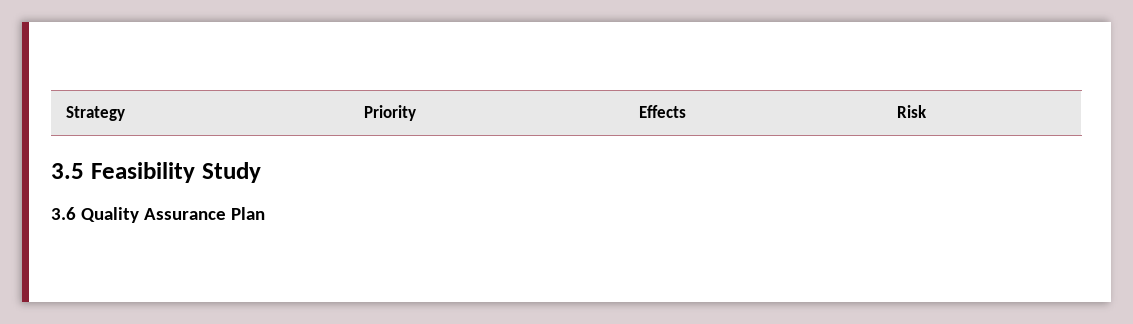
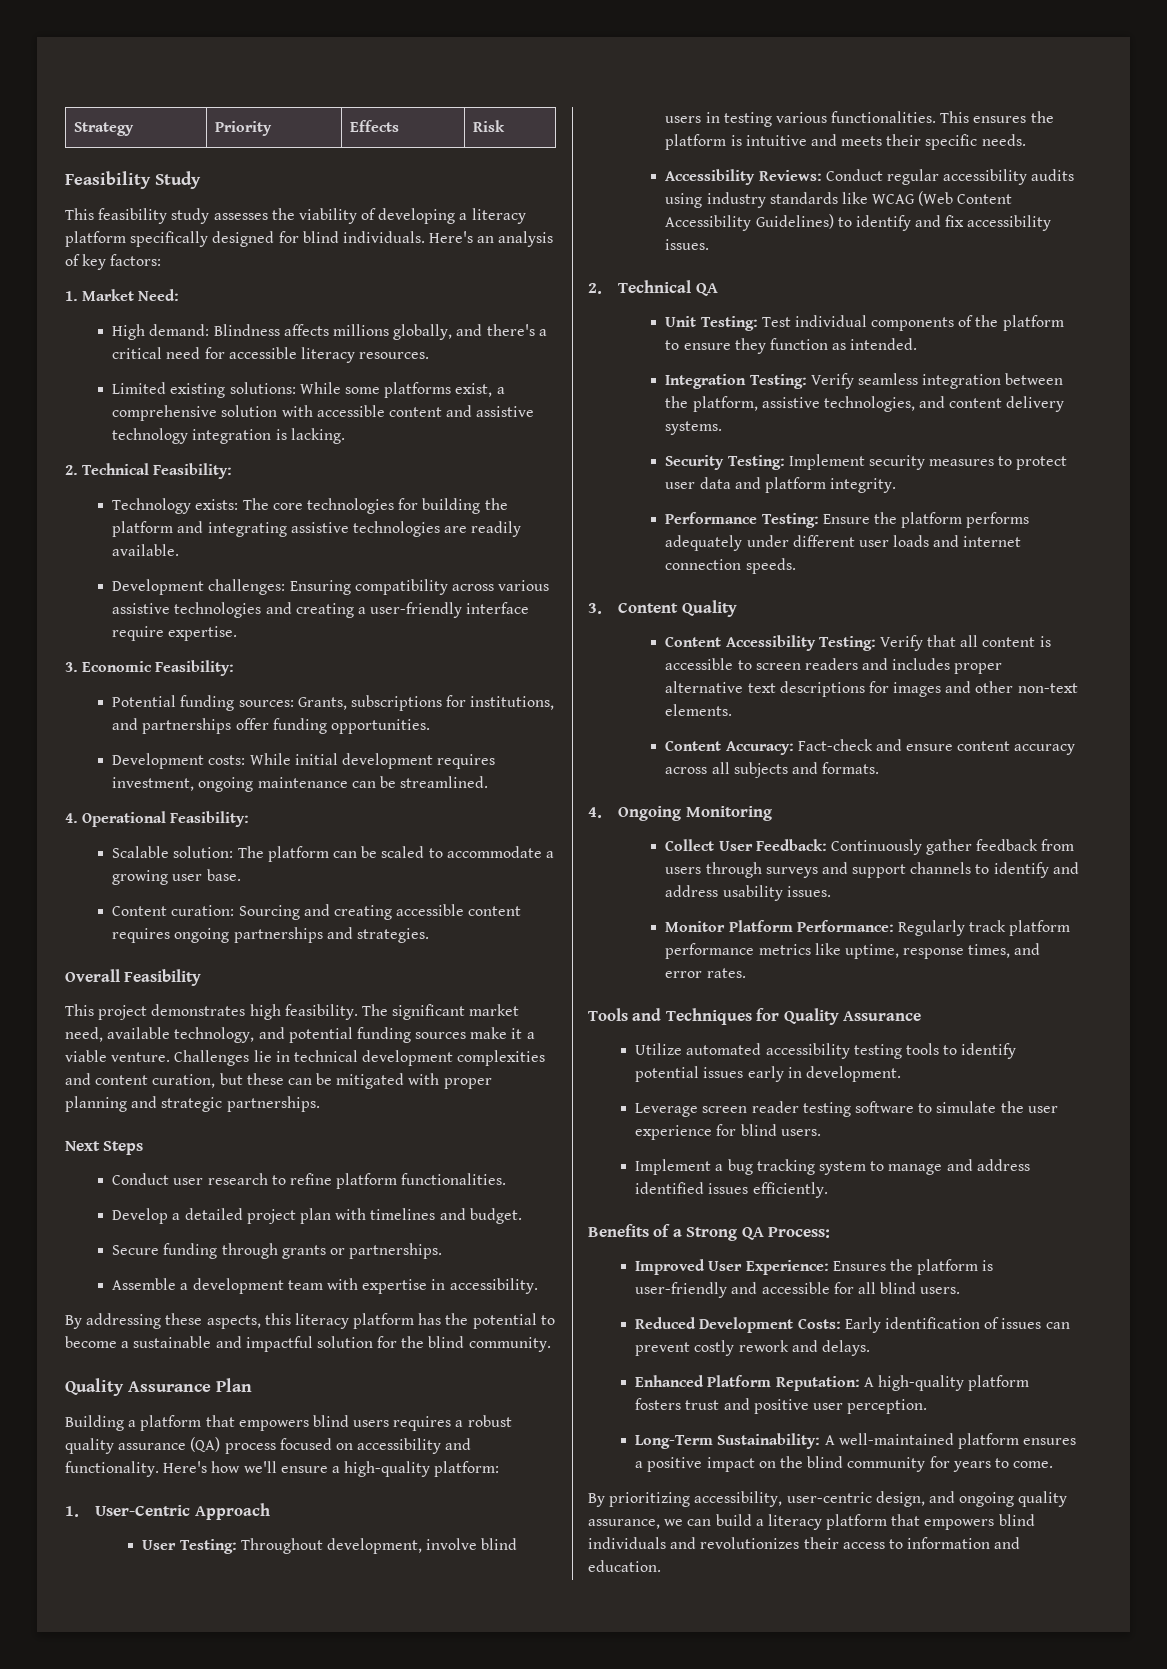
[51,163,84,179] 3.5 -> (505, 126) none
[51,207,265,223] 3.6 Quality Assurance Plan -> [65,208,526,224] [65,231,554,247] [65,254,162,270] [65,289,180,301] [112,324,547,340] [112,347,430,363] [112,382,505,398] [112,405,535,421] [112,428,345,444] [65,463,233,479] [112,498,508,514] [112,521,522,537] [112,544,180,556] [112,579,550,595] [112,602,530,618] [112,626,238,641] [65,660,235,676] [112,695,555,711] [112,718,430,734] [112,753,496,769] [112,776,489,792] [65,811,250,827] [112,846,554,862] [112,869,241,885] [112,904,522,920] [112,927,429,943] [65,969,202,986] [65,1004,520,1020] [65,1027,535,1043] [65,1050,546,1066] [65,1073,492,1089] [65,1096,320,1112] [65,1141,144,1155] [112,1173,507,1189] [112,1208,522,1224] [112,1243,443,1259] [112,1278,538,1294] [65,1313,555,1329] [65,1336,551,1352] [65,1378,252,1396] [65,1415,512,1431] [65,1437,472,1454] [65,1461,500,1477] [65,1503,270,1520] [142,1538,518,1554] [665,111,1054,127] [665,134,1026,150] [665,169,1075,185] [665,191,1013,208] [665,214,1052,231] [665,239,710,250] [588,280,718,296] [665,315,1064,331] [665,338,918,354] [665,373,1064,389] [665,396,1065,412] [665,421,723,435] [665,454,1068,470] [665,477,897,493] [665,512,1030,528] [665,535,1022,551] [665,558,796,574] [588,600,737,617] [665,635,1051,651] [665,658,1003,674] [665,681,1078,697] [665,704,733,716] [665,739,1076,755] [665,762,880,778] [588,806,772,821] [665,839,1075,855] [665,862,1079,878] [665,885,831,901] [665,920,1071,936] [665,943,1041,959] [665,968,746,978] [588,1008,922,1025] [635,1043,1017,1059] [635,1066,901,1082] [635,1101,1058,1117] [635,1124,821,1140] [635,1159,1030,1175] [635,1182,828,1198] [588,1224,831,1241] [635,1259,994,1275] [635,1282,961,1298] [635,1317,1070,1333] [635,1340,870,1356] [635,1375,1030,1391] [635,1398,928,1414] [635,1433,1077,1449] [635,1456,1054,1472] [588,1491,1068,1507] [588,1514,1035,1530] [588,1537,1021,1549] [588,1560,661,1572] This feasibility study assesses the viability of developing a literacy platform specifically designed for blind individuals. Here's an analysis of key factors: // 1. Market Need: // High demand: Blindness affects millions globally, and there's a critical need for accessible literacy resources. // Limited existing solutions: While some platforms exist, a comprehensive solution with accessible content and assistive technology integration is lacking. // 2. Technical Feasibility: // Technology exists: The core technologies for building the platform and integrating assistive technologies are readily available. // Development challenges: Ensuring compatibility across various assistive technologies and creating a user-friendly interface require expertise. // 3. Economic Feasibility: // Potential funding sources: Grants, subscriptions for institutions, and partnerships offer funding opportunities. // Development costs: While initial development requires investment, ongoing maintenance can be streamlined. // 4. Operational Feasibility: // Scalable solution: The platform can be scaled to accommodate a growing user base. // Content curation: Sourcing and creating accessible content requires ongoing partnerships and strategies. // Overall Feasibility // This project demonstrates high feasibility. The significant market need, available technology, and potential funding sources make it a viable venture. Challenges lie in technical development complexities and content curation, but these can be mitigated with proper planning and strategic partnerships. // Next Steps // Conduct user research to refine platform functionalities. // Develop a detailed project plan with timelines and budget. // Secure funding through grants or partnerships. // Assemble a development team with expertise in accessibility. // By addressing these aspects, this literacy platform has the potential to become a sustainable and impactful solution for the blind community. // Quality Assurance Plan // Building a platform that empowers blind users requires a robust quality assurance (QA) process focused on accessibility and functionality. Here's how we'll ensure a high-quality platform: // 1. User-Centric Approach // User Testing: Throughout development, involve blind users in testing various functionalities. This ensures the platform is intuitive and meets their specific needs. // Accessibility Reviews: Conduct regular accessibility audits using industry standards like WCAG (Web Content Accessibility Guidelines) to identify and fix accessibility issues. // 2. Technical QA // Unit Testing: Test individual components of the platform to ensure they function as intended. // Integration Testing: Verify seamless integration between the platform, assistive technologies, and content delivery systems. // Security Testing: Implement security measures to protect user data and platform integrity. // Performance Testing: Ensure the platform performs adequately under different user loads and internet connection speeds. // 3. Content Quality // Content Accessibility Testing: Verify that all content is accessible to screen readers and includes proper alternative text descriptions for images and other non-text elements. // Content Accuracy: Fact-check and ensure content accuracy across all subjects and formats. // 4. Ongoing Monitoring // Collect User Feedback: Continuously gather feedback from users through surveys and support channels to identify and address usability issues. // Monitor Platform Performance: Regularly track platform performance metrics like uptime, response times, and error rates. // Tools and Techniques for Quality Assurance // Utilize automated accessibility testing tools to identify potential issues early in development. // Leverage screen reader testing software to simulate the user experience for blind users. // Implement a bug tracking system to manage and address identified issues efficiently. // Benefits of a Strong QA Process: // Improved User Experience: Ensures the platform is user-friendly and accessible for all blind users. // Reduced Development Costs: Early identification of issues can prevent costly rework and delays. // Enhanced Platform Reputation: A high-quality platform fosters trust and positive user perception. // Long-Term Sustainability: A well-maintained platform ensures a positive impact on the blind community for years to come. // By prioritizing accessibility, user-centric design, and ongoing quality assurance, we can build a literacy platform that empowers blind individuals and revolutionizes their access to information and education.

